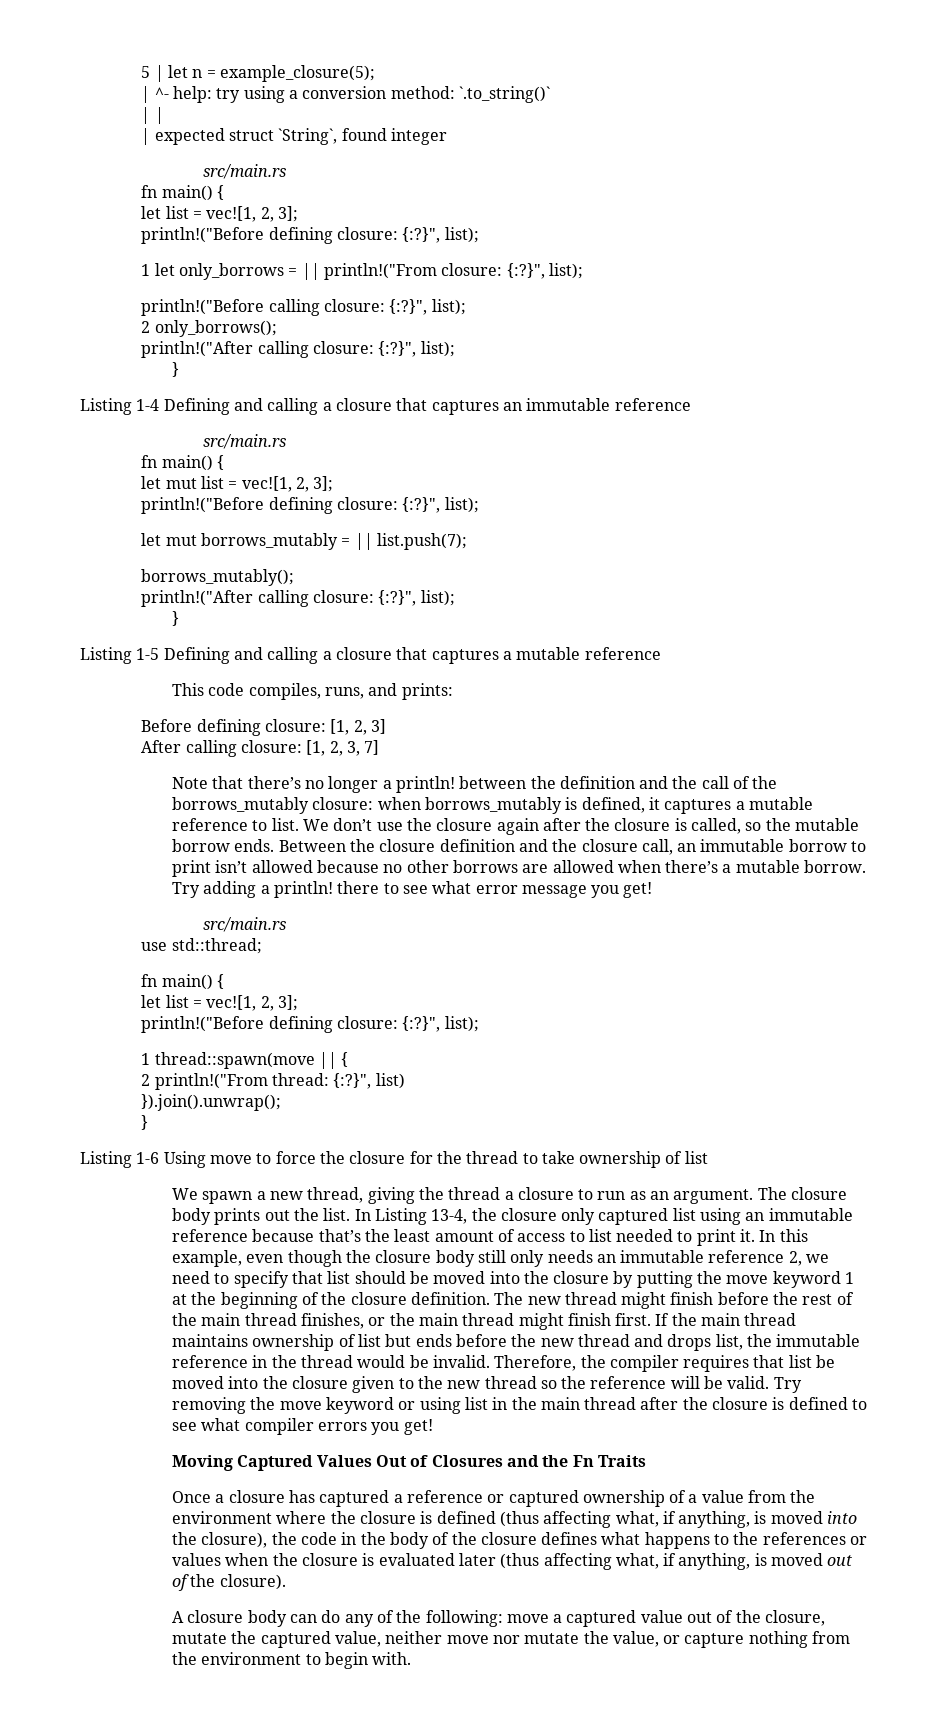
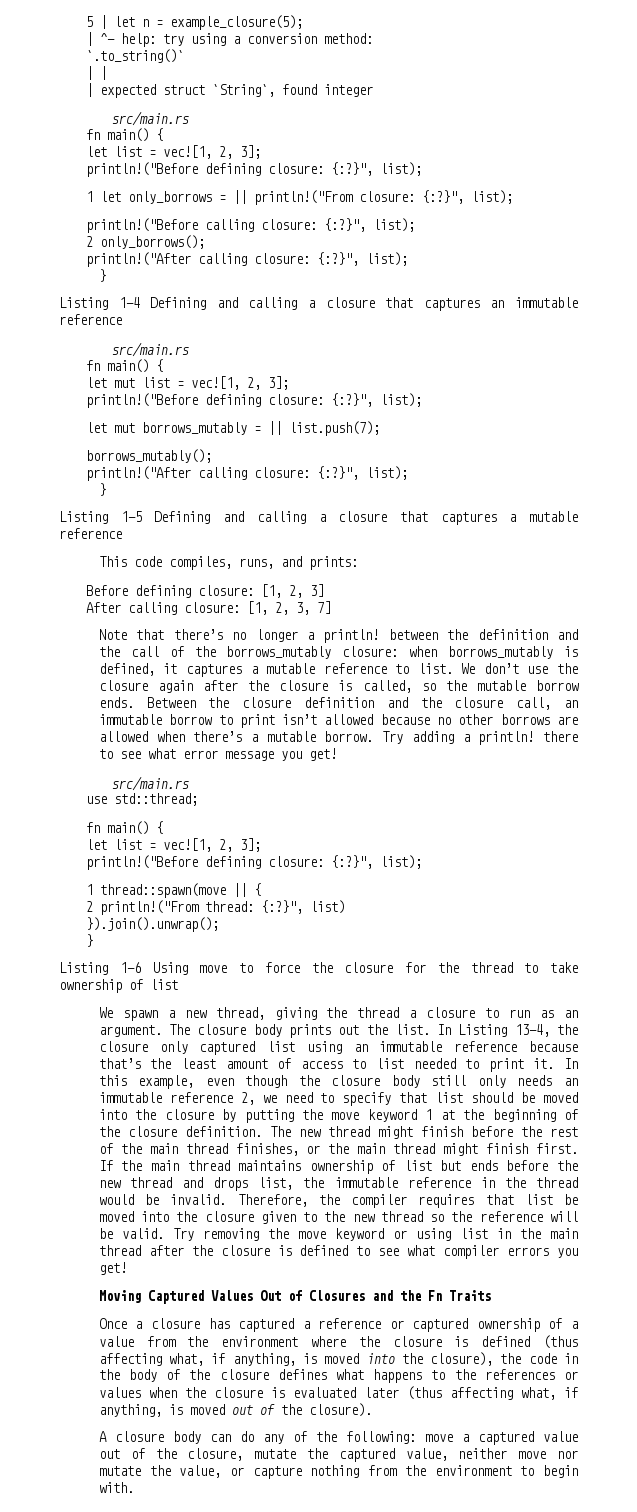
(455, 92) none -> (373, 38) //

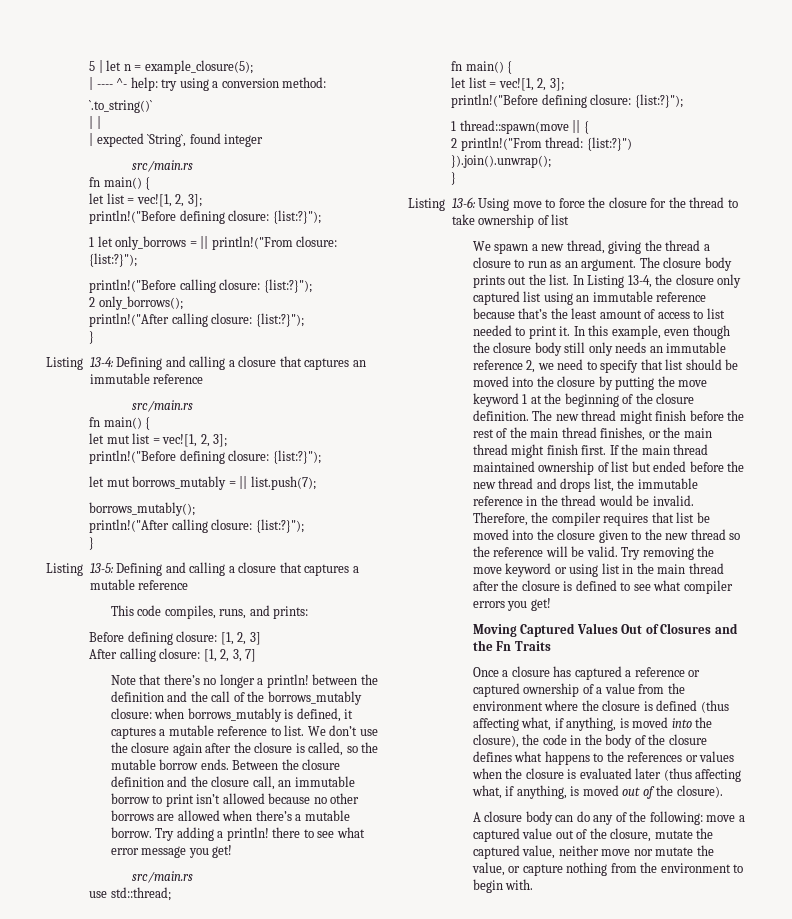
(93, 39) none -> [96,84,113,88] ----
[162,85,205,95] struct -> (144, 140) none
[330,162,422,176] {:?}", list); -> [272,210,321,224] {list:?}");
[421,190,513,204] {:?}", list); -> [89,253,138,267] {list:?}");
[323,218,415,232] {:?}", list); -> [263,279,312,293] {list:?}");
[316,252,408,266] [98,269,106,282] [59,297,140,310] {:?}", list); // } // Listing 1-4 -> [255,313,304,327] [89,331,95,344] [46,357,114,370] {list:?}"); // } // Listing 13-4:
[330,393,422,407] {:?}", list); -> [272,450,321,464] {list:?}");
[316,466,408,480] [98,483,106,496] [59,511,142,524] {:?}", list); // } // Listing 1-5 -> [255,519,304,533] [89,537,95,550] [46,563,114,576] {list:?}"); // } // Listing 13-5:
[330,855,422,869] {:?}", list); -> [634,94,683,108] {list:?}");
[260,900,345,914] {:?}", list) -> [586,137,632,151] {list:?}")
[119,962,141,973] 1-6 -> [451,197,476,208] 13-6:
[238,1160,302,1171] maintains -> [472,461,535,472] maintained
[469,1160,498,1171] ends -> [653,461,687,472] ended

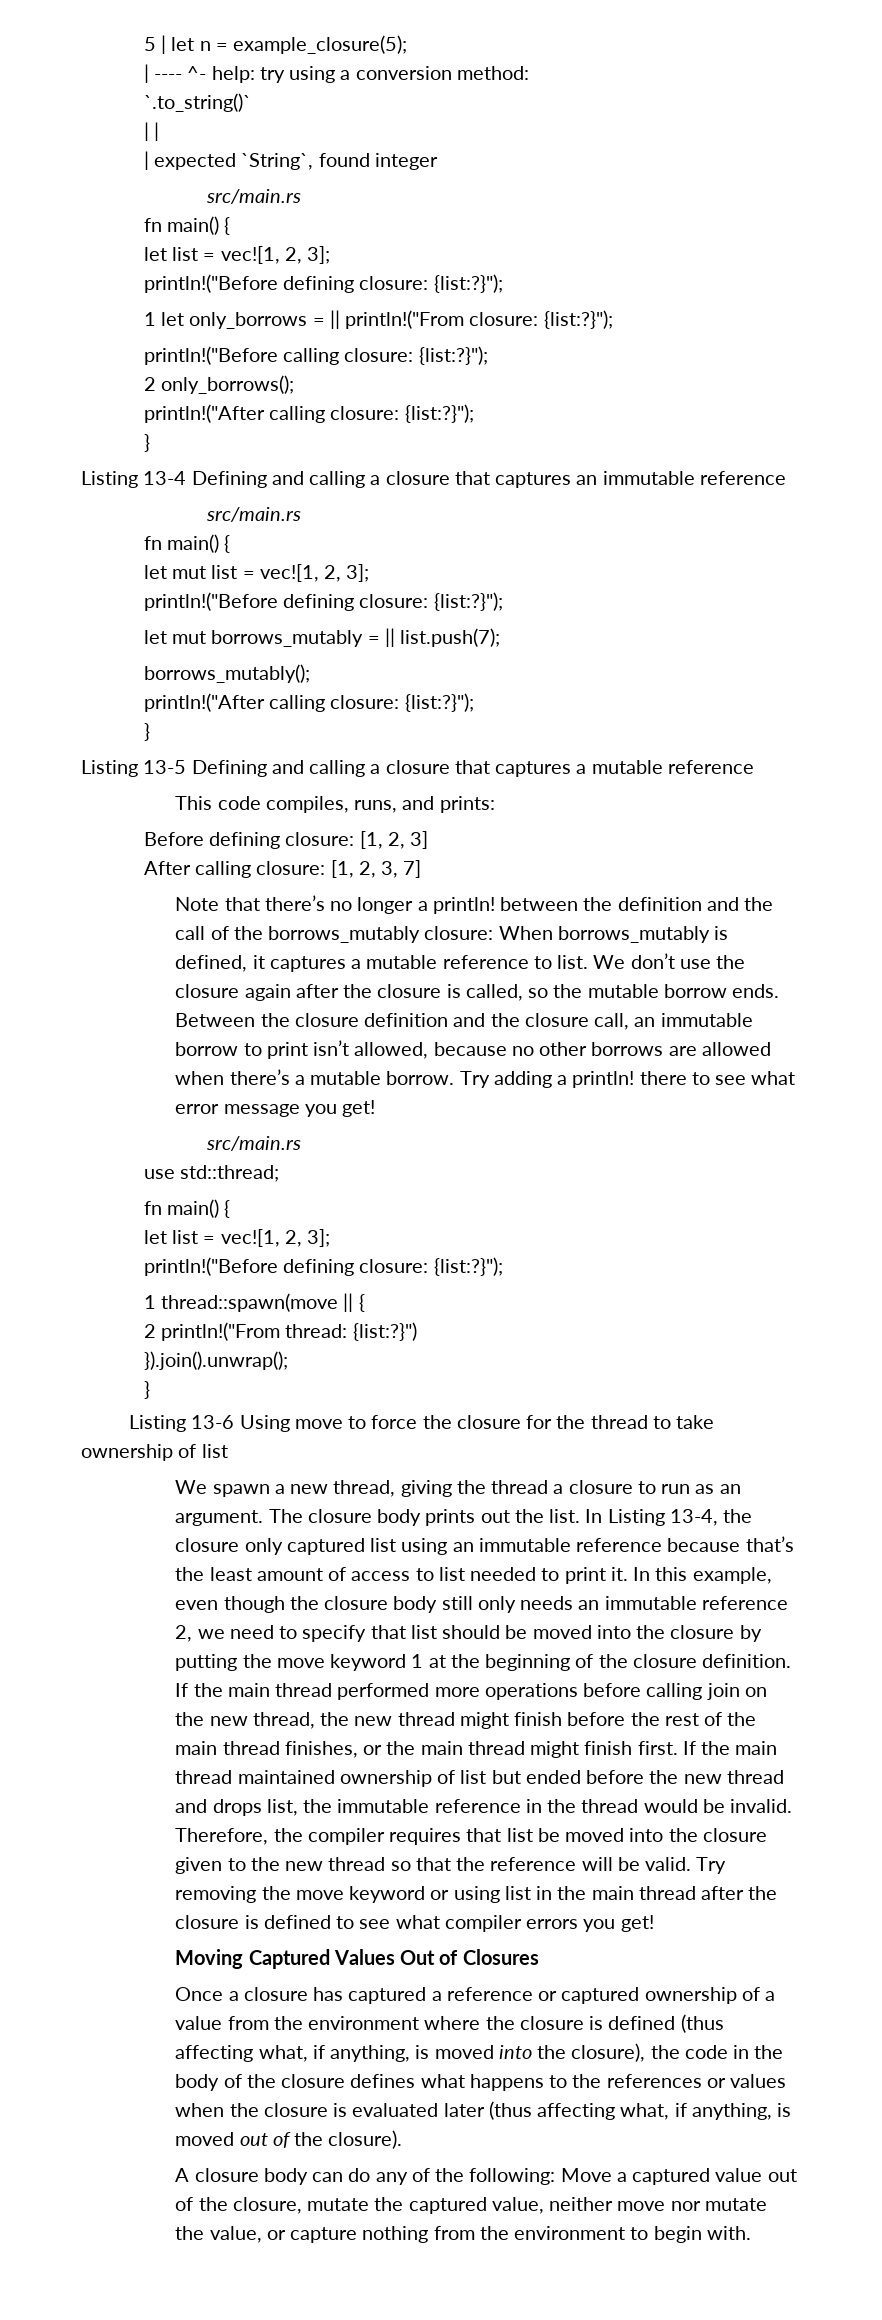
[89,357,114,367] 13-4: -> [143,471,187,485] 13-4
[89,563,114,573] 13-5: -> [143,760,187,774] 13-5
[154,708,185,719] when -> [498,926,553,940] When
[222,793,265,804] allowed -> [354,1042,429,1059] allowed,
[451,197,476,208] 13-6: -> [191,1415,235,1429] 13-6
[532,410,553,421] The -> [175,1683,767,1700] [175,1712,350,1729] If the main thread performed more operations before calling join on the new thread, the
(741, 536) none -> [415,1857,451,1871] that
[714,623,738,634] [472,640,551,651] and the Fn Traits -> (539, 1957) none
[706,815,736,822] move -> [560,2168,612,2182] Move

